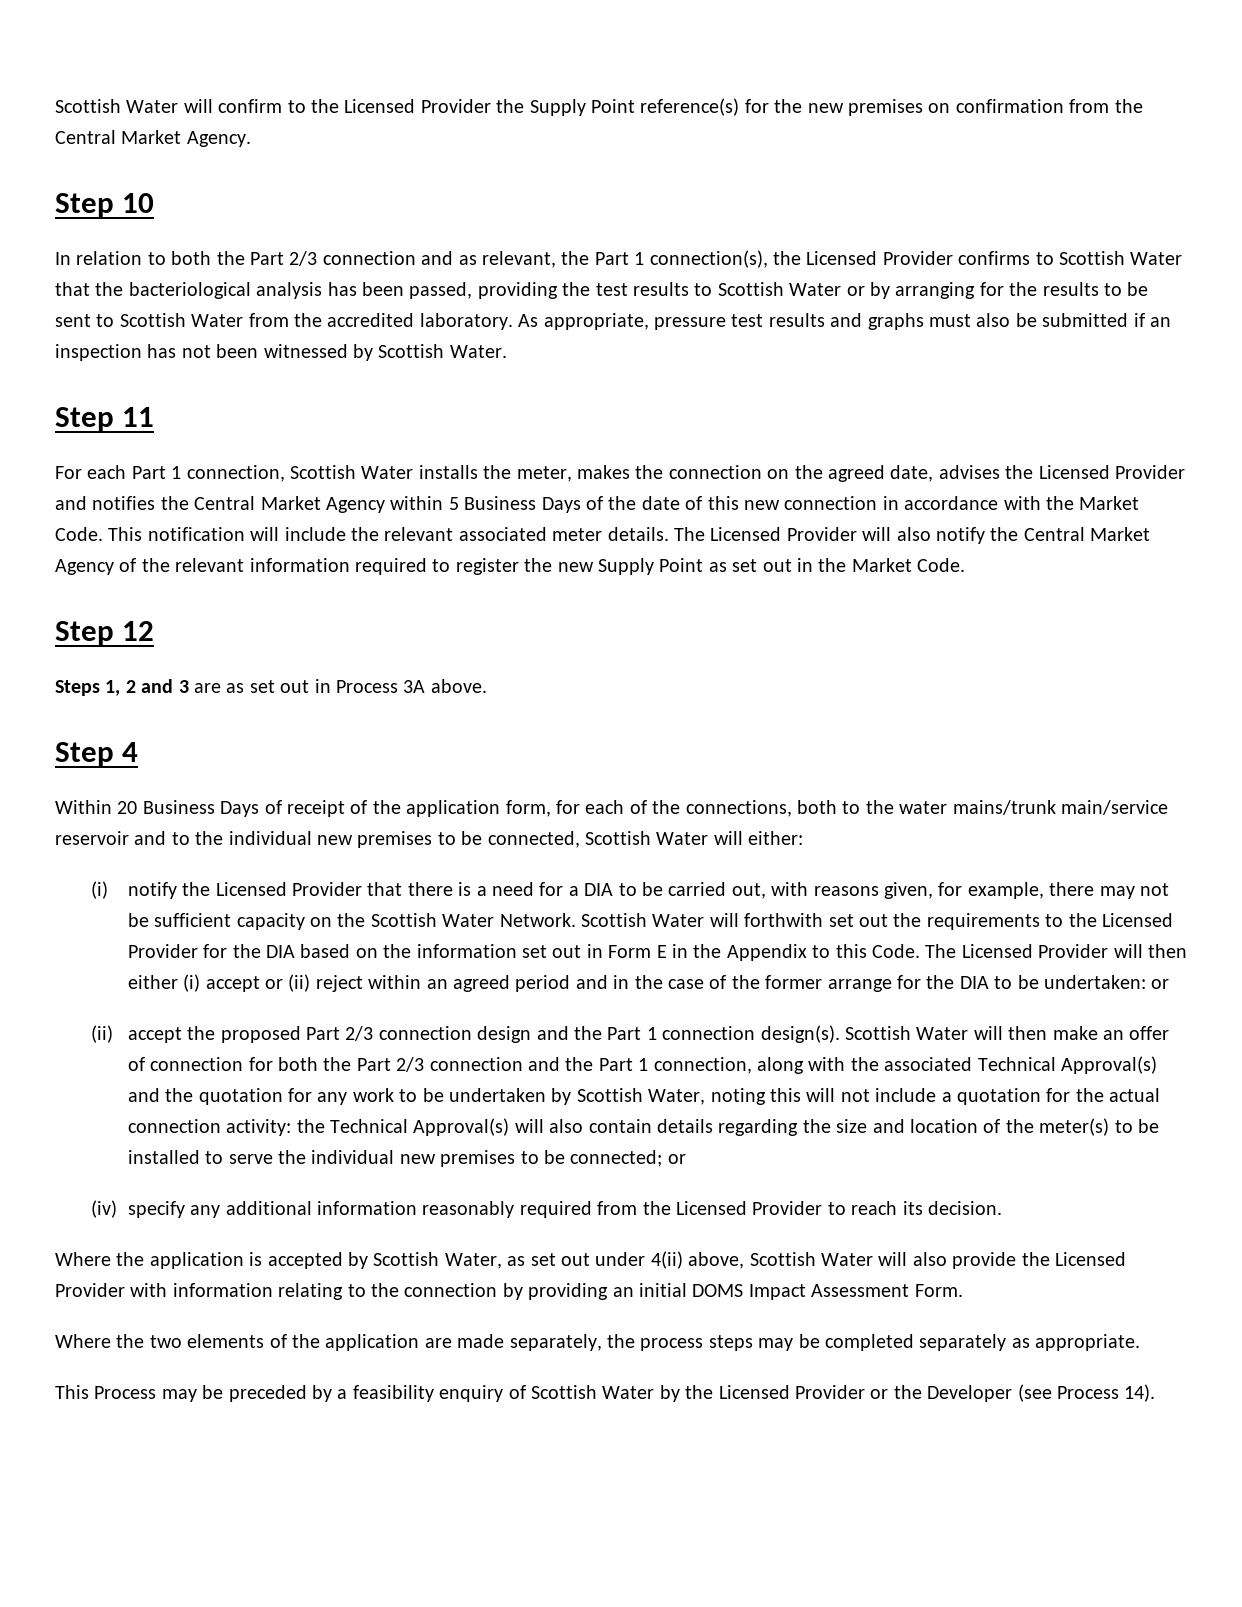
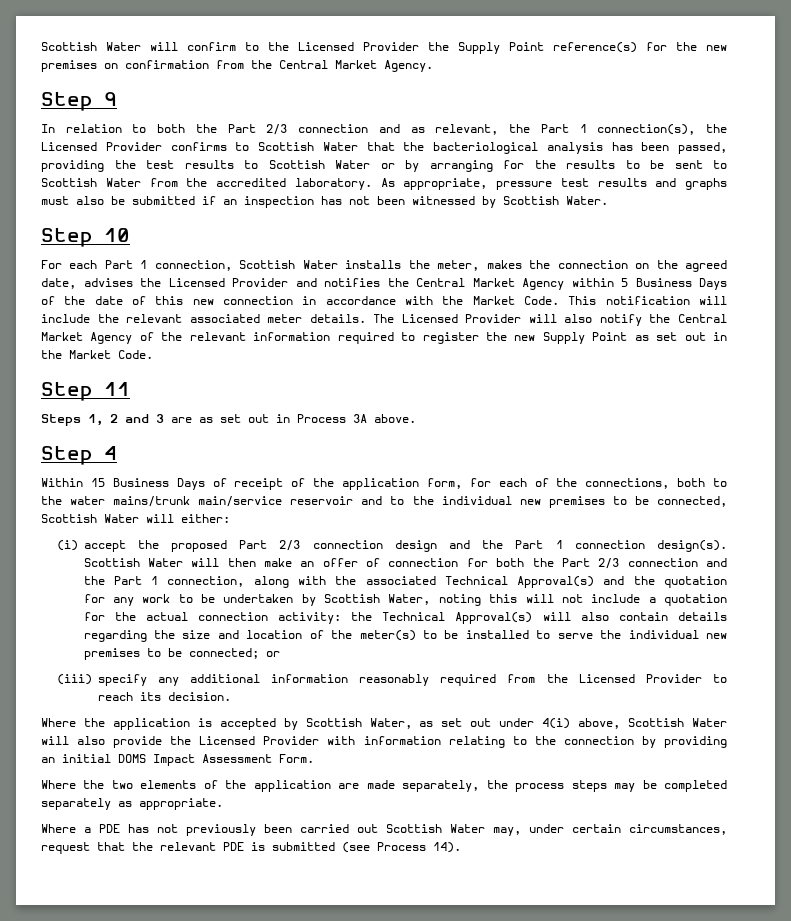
[122,193,155,213] 10 -> [104,92,117,106] 9
[122,407,155,427] 11 -> [104,228,130,242] 10
[122,621,155,641] 12 -> [104,382,130,396] 11
[117,801,138,814] 20 -> [90,478,105,487] 15
[127,882,1169,899] [127,913,1173,930] [127,944,1187,961] [127,974,1170,992] [91,1025,114,1043] notify the Licensed Provider that there is a need for a DIA to be carried out, with reasons given, for example, there may not be sufficient capacity on the Scottish Water Network. Scottish Water will forthwith set out the requirements to the Licensed Provider for the DIA based on the information set out in Form E in the Appendix to this Code. The Licensed Provider will then either (i) accept or (ii) reject within an agreed period and in the case of the former arrange for the DIA to be undertaken: or // (ii) -> (78, 545) none
[91,1200,118,1218] (iv) -> [56,674,92,685] (iii)
[650,1251,683,1269] 4(ii) -> [542,718,571,729] 4(i)
[55,1385,1013,1402] This Process may be preceded by a feasibility enquiry of Scottish Water by the Licensed Provider or the Developer -> [41,824,727,836] [41,842,335,854] Where a PDE has not previously been carried out Scottish Water may, under certain circumstances, request that the relevant PDE is submitted

